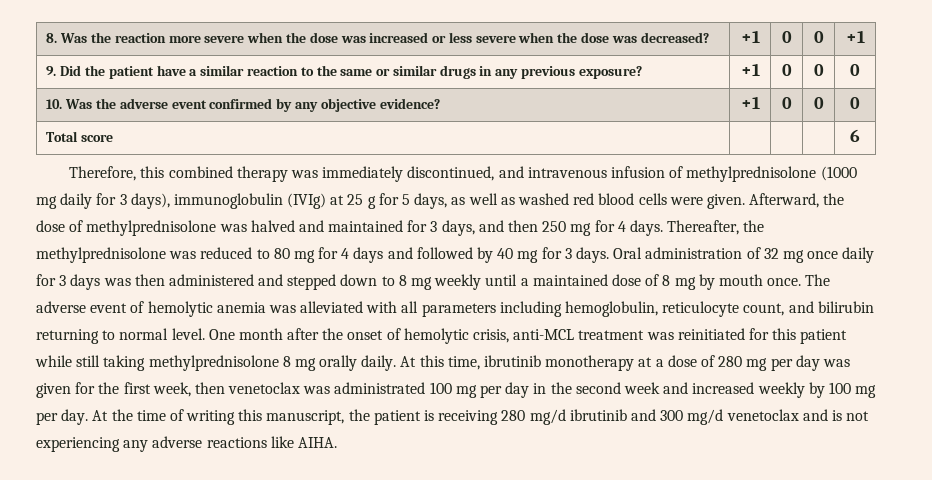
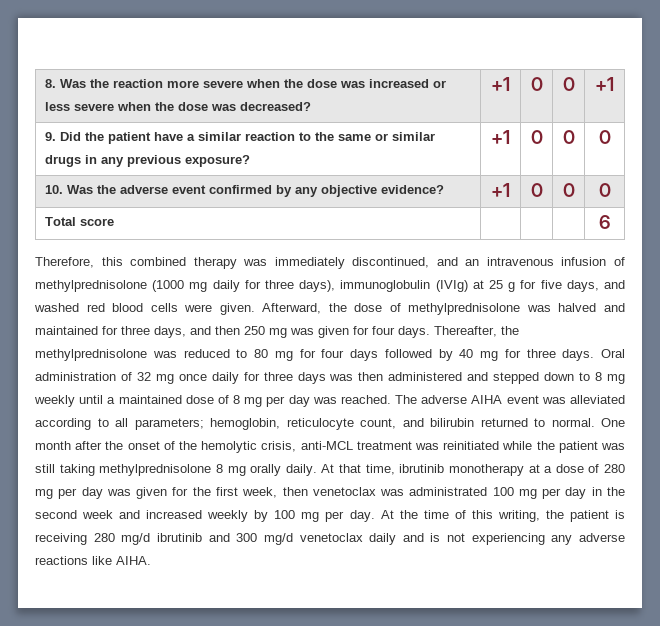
(524, 172) none -> [465,259,480,266] an
[119,194,127,205] 3 -> [264,280,294,289] three
[402,193,515,209] 5 days, as well as -> [540,280,625,292] five days, and
[430,221,438,232] 3 -> [121,326,150,335] three
[594,220,626,232] for 4 -> [290,326,395,338] was given for four
[341,247,413,263] 4 days and -> [321,349,378,361] four days
[564,248,572,259] 3 -> [526,349,556,358] three
[59,275,67,286] 3 -> [263,372,293,381] three
[698,274,831,290] [36,301,874,317] [36,328,205,344] by mouth once. The adverse event of hemolytic anemia was alleviated with all parameters including hemoglobulin, reticulocyte count, and bilirubin returning to normal level. -> [266,395,626,407] [35,418,595,430] per day was reached. The adverse AIHA event was alleviated according to all parameters; hemoglobin, reticulocyte count, and bilirubin returned to normal.
(401, 334) none -> [179,441,197,450] the
[748,328,848,344] [35,355,72,367] for this patient while -> [502,441,625,453] while the patient was
[419,355,444,367] this -> [339,464,361,473] that
[186,409,345,425] writing this manuscript, -> [471,510,540,522] this writing,
(799, 415) none -> [369,533,397,545] daily

